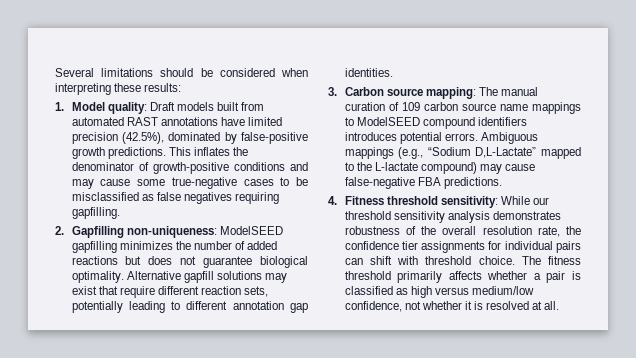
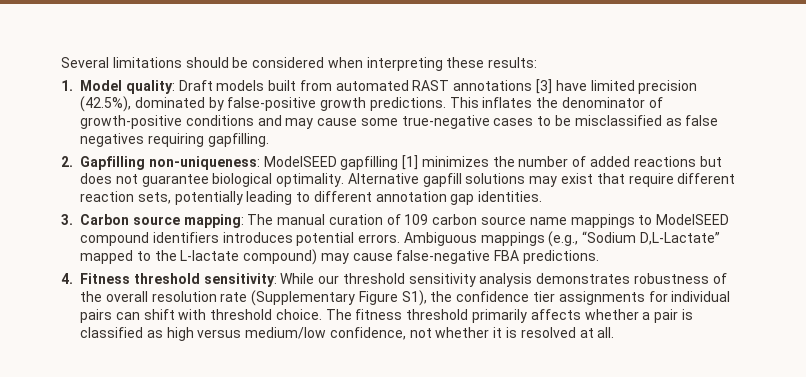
(218, 121) none -> [536,79,553,94] [3]
(117, 247) none -> [402,155,419,170] [1]
[537,226,560,237] rate, -> [220,290,427,306] rate (Supplementary Figure S1),

